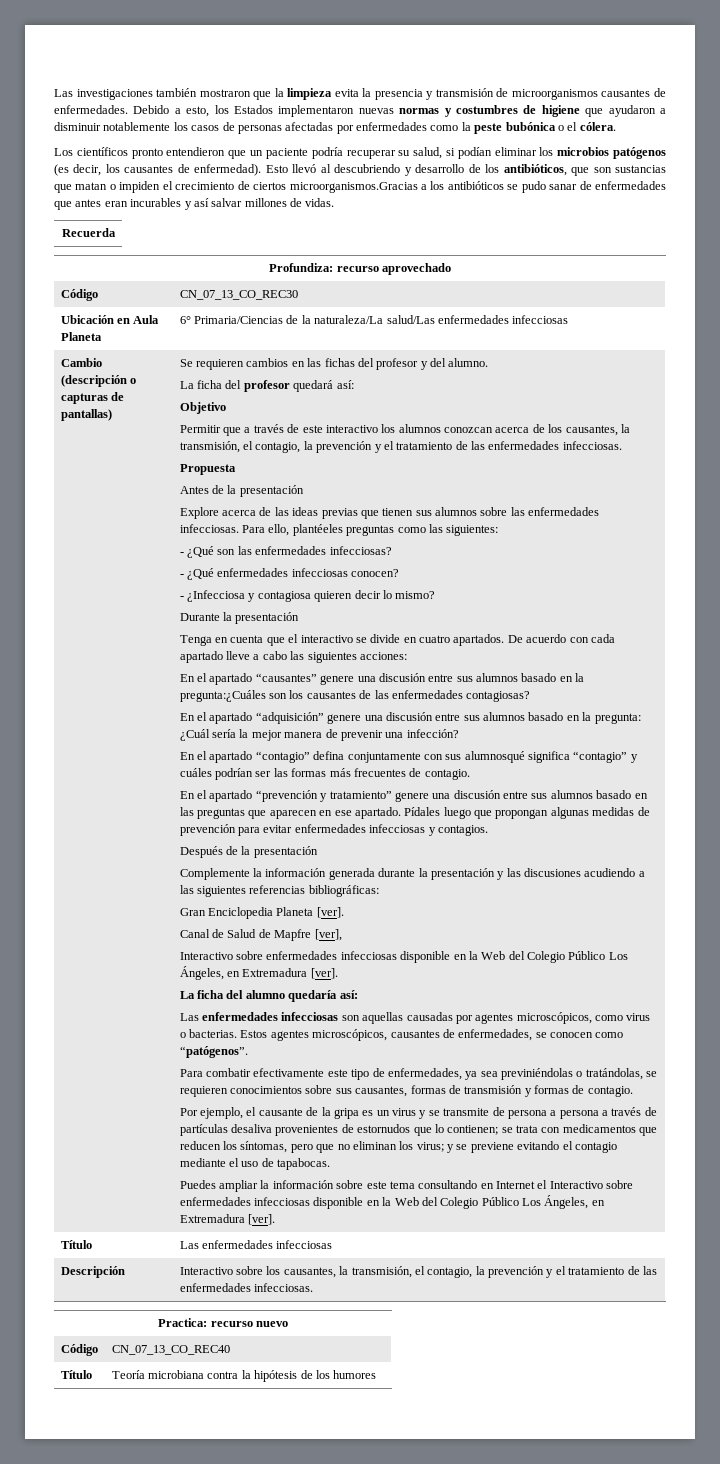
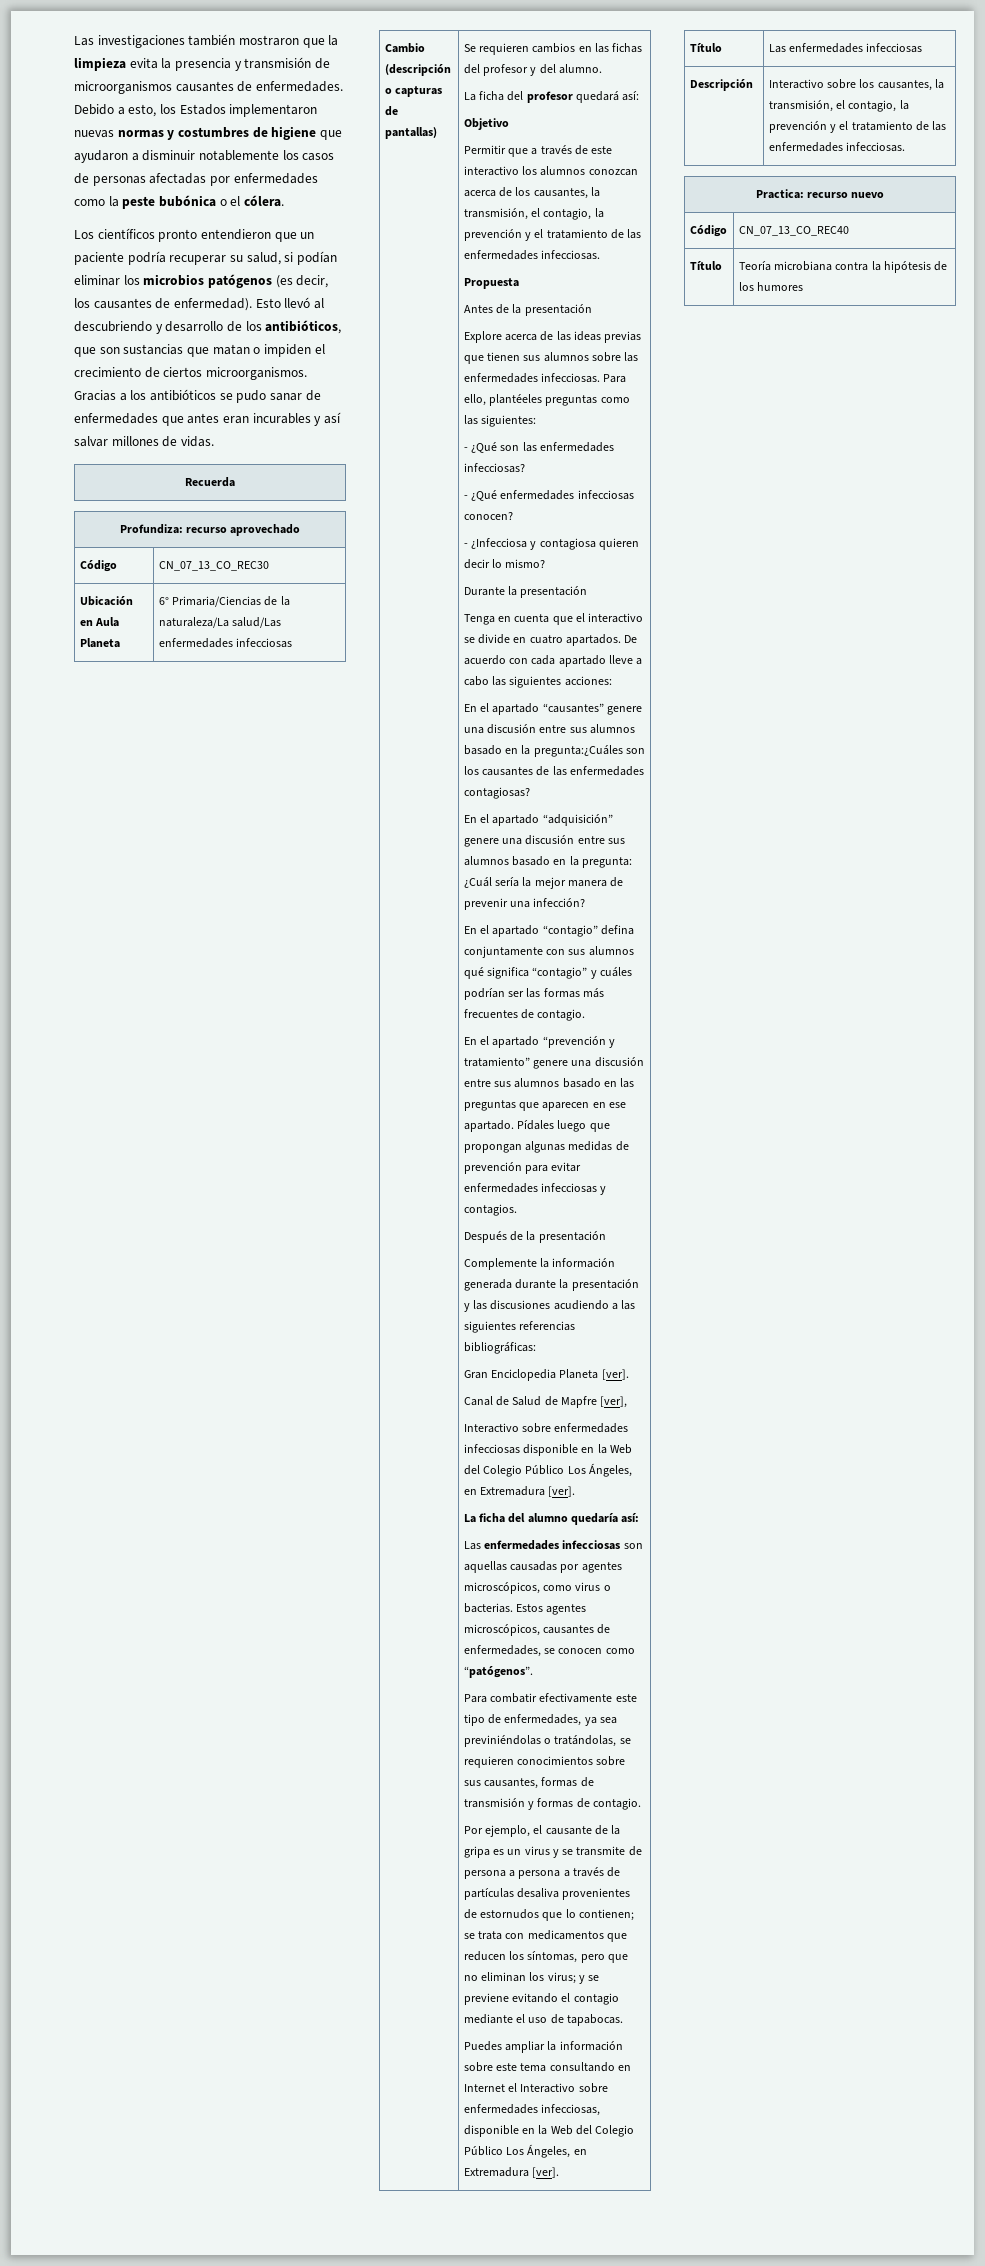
[289,182,418,193] microorganismos.Gracias -> [205,367,307,380] [74,390,116,401] microorganismos. Gracias
[464,751,525,763] alumnosqué -> [588,946,634,956] [463,967,484,979] alumnos qué
[254,1197,311,1206] infecciosas -> [541,2104,601,2116] infecciosas,

